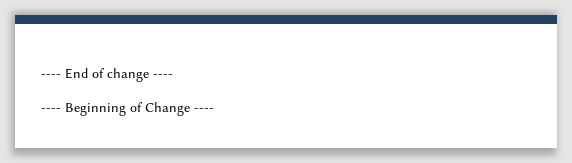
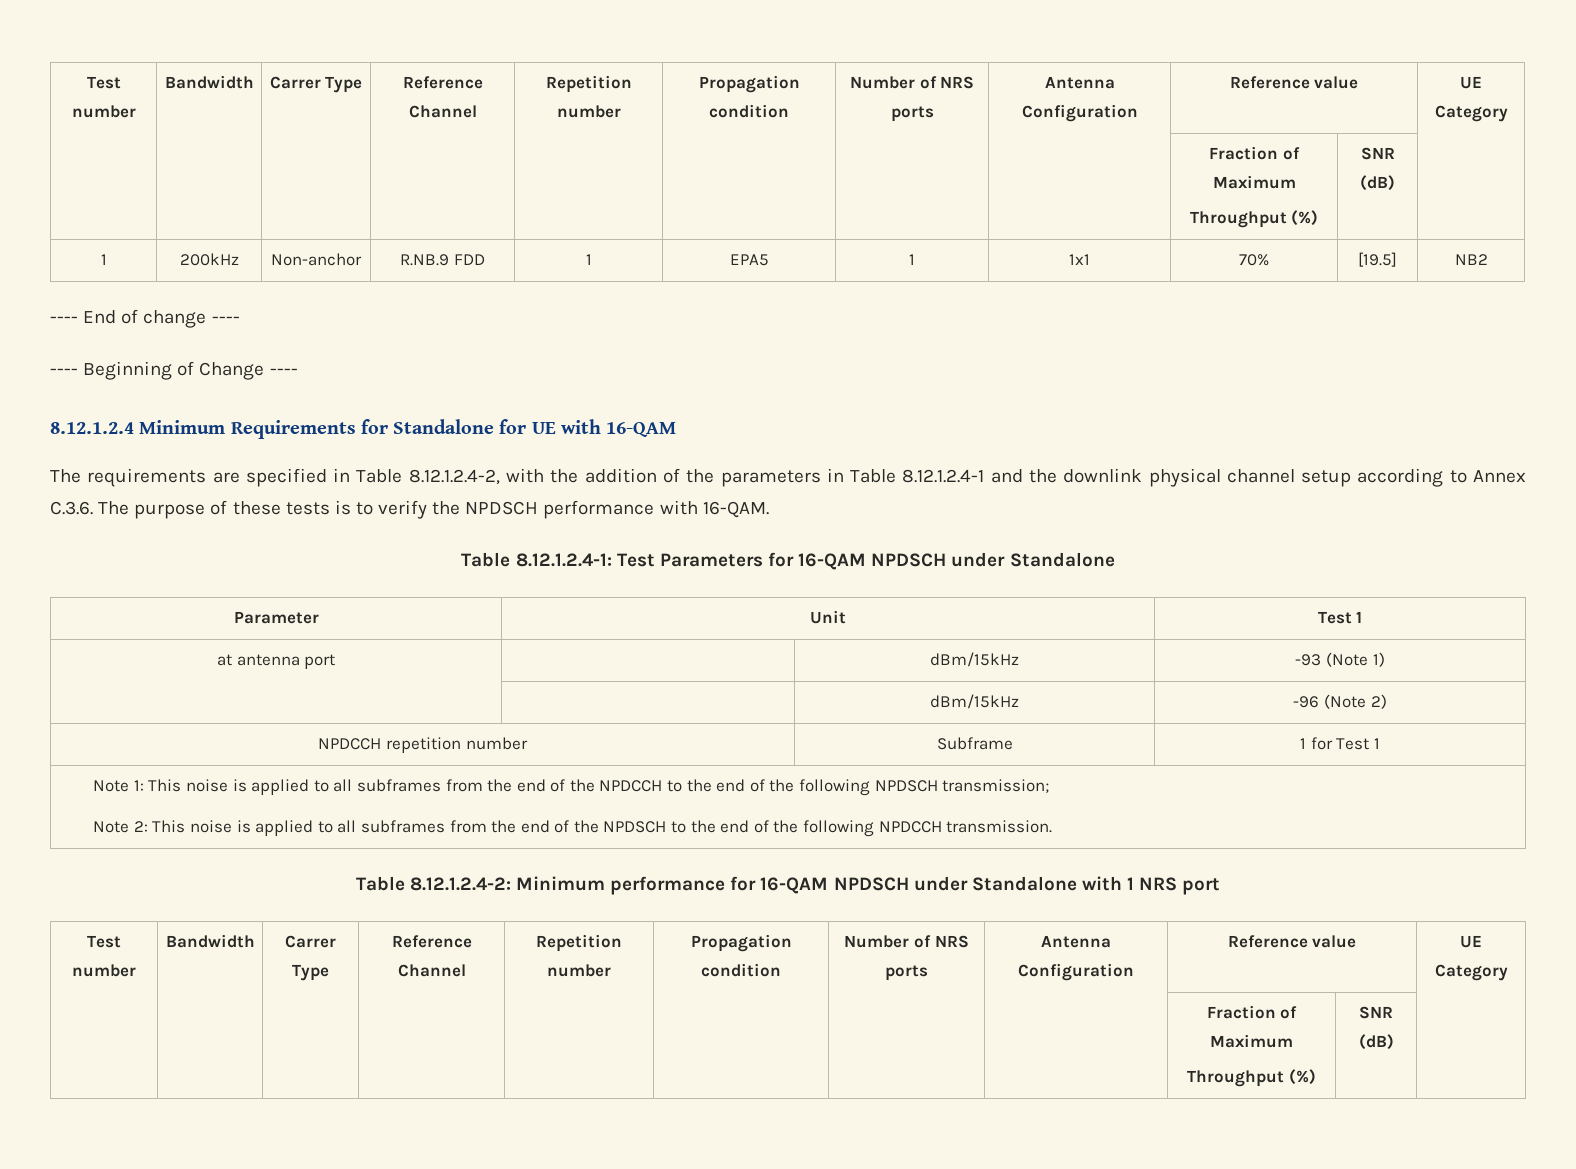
(41, 76) none -> [86,76,121,89] [71,105,136,118] [164,75,254,89] [269,76,363,93] [402,76,483,89] [408,105,477,118] [545,75,632,93] [556,105,621,118] [698,75,800,93] [709,104,789,118] [849,76,975,89] [890,106,934,122] [1044,76,1115,89] [1021,104,1138,122] [1229,76,1359,89] [1460,76,1482,89] [1434,105,1508,122] [1209,146,1300,160] [1212,175,1296,189] [1189,210,1319,228] [1360,147,1395,160] [1360,175,1395,191] [100,254,107,265] [179,253,239,266] [271,253,362,266] [400,254,485,266] [585,254,592,265] [729,254,769,266] [909,254,915,265] [1069,254,1090,265] [1239,254,1269,266] [1358,252,1397,267] [1454,254,1488,265] Test number | Bandwidth | Carrer Type | Reference Channel | Repetition number | Propagation condition | Number of NRS ports | Antenna Configuration | Reference value | UE Category // | | | | | | | | Fraction of Maximum // Throughput (%) | SNR (dB) | // 1 | 200kHz | Non-anchor | R.NB.9 FDD | 1 | EPA5 | 1 | 1x1 | 70% | [19.5] | NB2 //
(214, 110) none -> [50,419,677,439] [50,468,1527,487] [50,500,769,519] [461,552,1115,570] [233,611,319,624] [810,610,847,624] [1317,611,1363,624] [216,654,336,669] [930,652,1019,667] [1295,652,1385,667] [930,694,1019,709] [1293,694,1387,709] [318,737,528,753] [936,737,1013,750] [1300,737,1380,750] [93,779,1050,796] [93,820,1053,837] [355,876,1221,895] [87,935,121,948] [72,964,136,977] [165,934,255,948] [285,935,336,948] [292,964,329,981] [391,935,472,948] [397,964,466,977] [536,934,622,952] [547,964,611,977] [690,934,792,952] [701,963,781,977] [844,935,969,948] [885,965,928,981] [1041,935,1111,948] [1018,963,1134,981] [1227,935,1357,948] [1460,935,1482,948] [1434,964,1508,981] [1206,1005,1298,1019] [1210,1034,1293,1048] [1187,1069,1316,1087] [1359,1006,1393,1019] [1358,1034,1394,1050] // 8.12.1.2.4 Minimum Requirements for Standalone for UE with 16-QAM // The requirements are specified in Table 8.12.1.2.4-2, with the addition of the parameters in Table 8.12.1.2.4-1 and the downlink physical channel setup according to Annex C.3.6. The purpose of these tests is to verify the NPDSCH performance with 16-QAM. // Table 8.12.1.2.4-1: Test Parameters for 16-QAM NPDSCH under Standalone // Parameter | Unit | Test 1 // at antenna port | | dBm/15kHz | -93 (Note 1) // | | dBm/15kHz | -96 (Note 2) // NPDCCH repetition number | Subframe | 1 for Test 1 // Note 1: This noise is applied to all subframes from the end of the NPDCCH to the end of the following NPDSCH transmission; // Note 2: This noise is applied to all subframes from the end of the NPDSCH to the end of the following NPDCCH transmission. // Table 8.12.1.2.4-2: Minimum performance for 16-QAM NPDSCH under Standalone with 1 NRS port // Test number | Bandwidth | Carrer Type | Reference Channel | Repetition number | Propagation condition | Number of NRS ports | Antenna Configuration | Reference value | UE Category // | | | | | | | | Fraction of Maximum // Throughput (%) | SNR (dB) |

